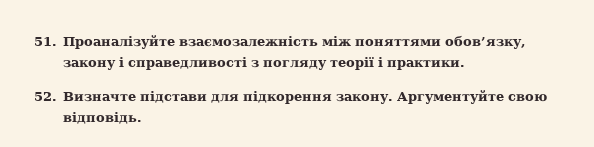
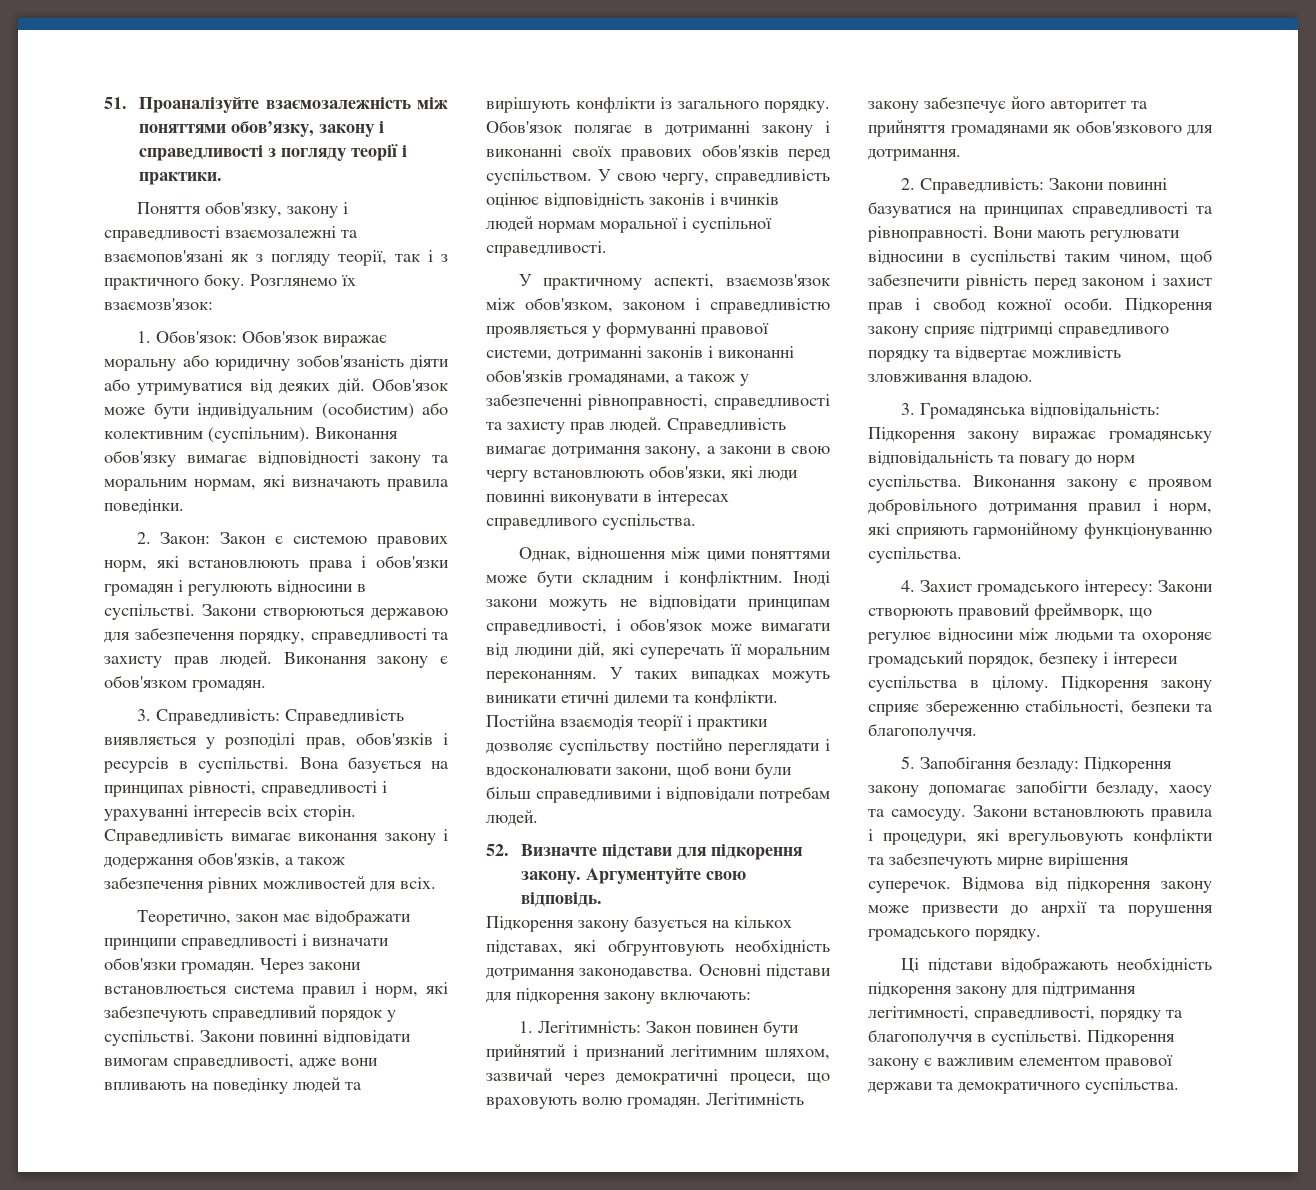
(466, 65) none -> [136,201,348,218] [104,226,358,242] [104,250,448,266] [104,273,356,290] [104,298,213,310] [136,330,387,347] [104,354,449,371] [104,378,448,395] [104,402,448,419] [104,427,398,443] [104,450,449,467] [104,475,449,491] [104,499,184,514] [136,532,448,548] [104,555,449,572] [104,580,366,596] [104,604,448,620] [104,627,449,644] [104,651,448,668] [104,675,266,692] [136,709,404,725] [104,732,448,749] [103,756,449,773] [104,781,387,797] [104,805,356,821] [104,829,448,845] [104,852,345,869] [104,876,436,893] [136,909,411,926] [104,934,389,950] [104,957,361,974] [104,982,449,998] [104,1005,396,1022] [104,1030,411,1046] [104,1054,378,1070] [104,1077,362,1094] [486,97,830,113] [486,120,830,137] [486,144,830,161] [486,169,830,185] [486,193,779,208] [486,216,772,233] [486,241,607,257] [518,274,830,290] [486,297,830,314] [486,322,769,338] [486,346,794,362] [486,369,749,386] [486,393,830,410] [486,417,786,434] [486,446,830,458] [486,465,798,482] [486,490,729,506] [486,514,696,530] [518,547,831,562] [486,570,830,587] [486,595,830,611] [486,618,831,635] [486,642,830,659] [486,667,830,683] [486,691,778,707] [486,714,768,731] [486,738,830,755] [486,762,792,779] [486,786,830,803] [486,810,538,826] // Поняття обов'язку, закону і справедливості взаємозалежні та взаємопов'язані як з погляду теорії, так і з практичного боку. Розглянемо їх взаємозв'язок: // 1. Обов'язок: Обов'язок виражає моральну або юридичну зобов'язаність діяти або утримуватися від деяких дій. Обов'язок може бути індивідуальним (особистим) або колективним (суспільним). Виконання обов'язку вимагає відповідності закону та моральним нормам, які визначають правила поведінки. // 2. Закон: Закон є системою правових норм, які встановлюють права і обов'язки громадян і регулюють відносини в суспільстві. Закони створюються державою для забезпечення порядку, справедливості та захисту прав людей. Виконання закону є обов'язком громадян. // 3. Справедливість: Справедливість виявляється у розподілі прав, обов'язків і ресурсів в суспільстві. Вона базується на принципах рівності, справедливості і урахуванні інтересів всіх сторін. Справедливість вимагає виконання закону і додержання обов'язків, а також забезпечення рівних можливостей для всіх. // Теоретично, закон має відображати принципи справедливості і визначати обов'язки громадян. Через закони встановлюється система правил і норм, які забезпечують справедливий порядок у суспільстві. Закони повинні відповідати вимогам справедливості, адже вони впливають на поведінку людей та вирішують конфлікти із загального порядку. Обов'язок полягає в дотриманні закону і виконанні своїх правових обов'язків перед суспільством. У свою чергу, справедливість оцінює відповідність законів і вчинків людей нормам моральної і суспільної справедливості. // У практичному аспекті, взаємозв'язок між обов'язком, законом і справедливістю проявляється у формуванні правової системи, дотриманні законів і виконанні обов'язків громадянами, а також у забезпеченні рівноправності, справедливості та захисту прав людей. Справедливість вимагає дотримання закону, а закони в свою чергу встановлюють обов'язки, які люди повинні виконувати в інтересах справедливого суспільства. // Однак, відношення між цими поняттями може бути складним і конфліктним. Іноді закони можуть не відповідати принципам справедливості, і обов'язок може вимагати від людини дій, які суперечать її моральним переконанням. У таких випадках можуть виникати етичні дилеми та конфлікти. Постійна взаємодія теорії і практики дозволяє суспільству постійно переглядати і вдосконалювати закони, щоб вони були більш справедливими і відповідали потребам людей.
(143, 118) none -> [486,915,792,932] [486,939,830,956] [486,964,831,980] [486,988,751,1004] [518,1020,799,1037] [486,1044,830,1061] [486,1068,830,1085] [486,1093,804,1109] [868,96,1148,113] [868,120,1213,137] [868,149,961,161] [900,178,1167,194] [868,201,1213,218] [867,226,1180,242] [868,249,1212,266] [868,273,1212,290] [868,297,1213,314] [868,322,1169,338] [868,346,1121,362] [868,374,1033,385] [900,403,1160,419] [868,427,1212,443] [868,451,1135,467] [868,475,1212,491] [868,498,1212,515] [868,522,1212,539] [868,547,962,563] [900,580,1213,596] [868,603,1152,620] [867,628,1212,644] [868,651,1178,668] [868,676,1212,692] [868,699,1213,716] [868,723,977,740] [900,756,1172,773] [868,780,1212,797] [868,805,1213,821] [868,829,1213,845] [868,852,1129,869] [868,877,1212,893] [868,901,1213,917] [868,929,1041,941] [900,957,1212,974] [868,982,1136,998] [868,1006,1183,1022] [868,1029,1175,1046] [868,1055,1173,1070] [868,1078,1179,1094] // Підкорення закону базується на кількох підставах, які обгрунтовують необхідність дотримання законодавства. Основні підстави для підкорення закону включають: // 1. Легітимність: Закон повинен бути прийнятий і признаний легітимним шляхом, зазвичай через демократичні процеси, що враховують волю громадян. Легітимність закону забезпечує його авторитет та прийняття громадянами як обов'язкового для дотримання. // 2. Справедливість: Закони повинні базуватися на принципах справедливості та рівноправності. Вони мають регулювати відносини в суспільстві таким чином, щоб забезпечити рівність перед законом і захист прав і свобод кожної особи. Підкорення закону сприяє підтримці справедливого порядку та відвертає можливість зловживання владою. // 3. Громадянська відповідальність: Підкорення закону виражає громадянську відповідальність та повагу до норм суспільства. Виконання закону є проявом добровільного дотримання правил і норм, які сприяють гармонійному функціонуванню суспільства. // 4. Захист громадського інтересу: Закони створюють правовий фреймворк, що регулює відносини між людьми та охороняє громадський порядок, безпеку і інтереси суспільства в цілому. Підкорення закону сприяє збереженню стабільності, безпеки та благополуччя. // 5. Запобігання безладу: Підкорення закону допомагає запобігти безладу, хаосу та самосуду. Закони встановлюють правила і процедури, які врегульовують конфлікти та забезпечують мирне вирішення суперечок. Відмова від підкорення закону може призвести до анрхії та порушення громадського порядку. // Ці підстави відображають необхідність підкорення закону для підтримання легітимності, справедливості, порядку та благополуччя в суспільстві. Підкорення закону є важливим елементом правової держави та демократичного суспільства.

